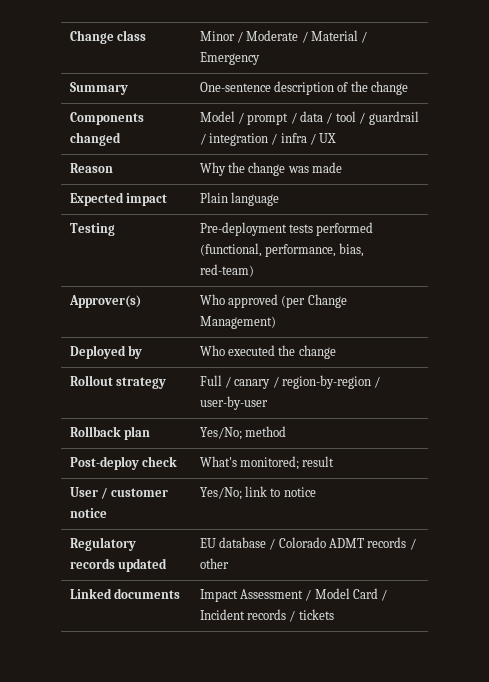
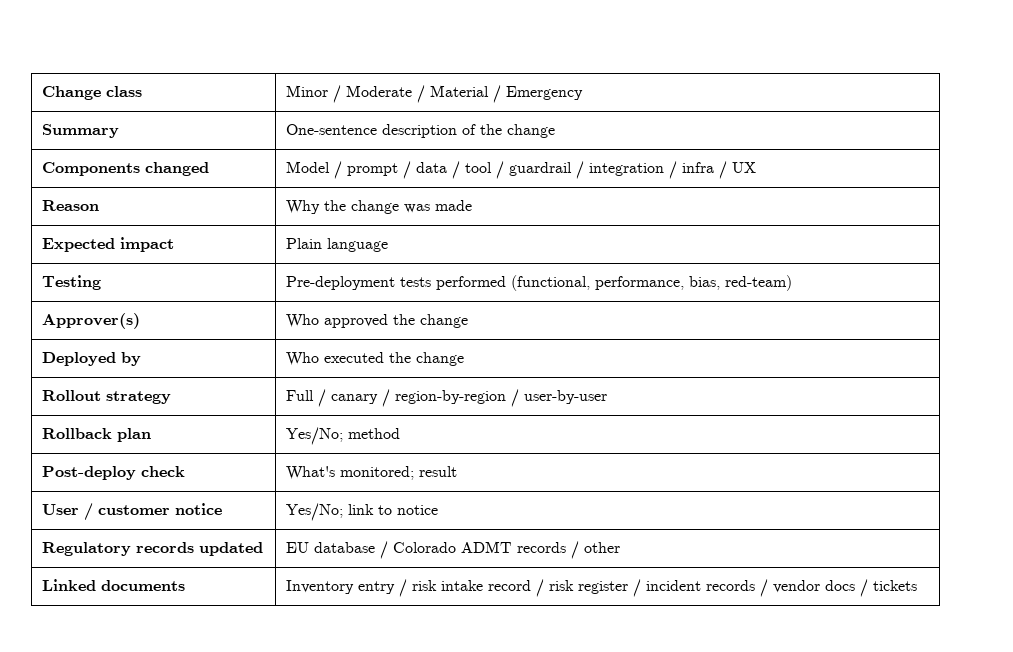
[281,294,347,308] [199,316,276,329] (per Change Management) -> [392,314,468,328] the change
[199,588,388,602] [199,609,286,620] Impact Assessment / Model Card / Incident records -> [285,579,855,597] Inventory entry / risk intake record / risk register / incident records / vendor docs

